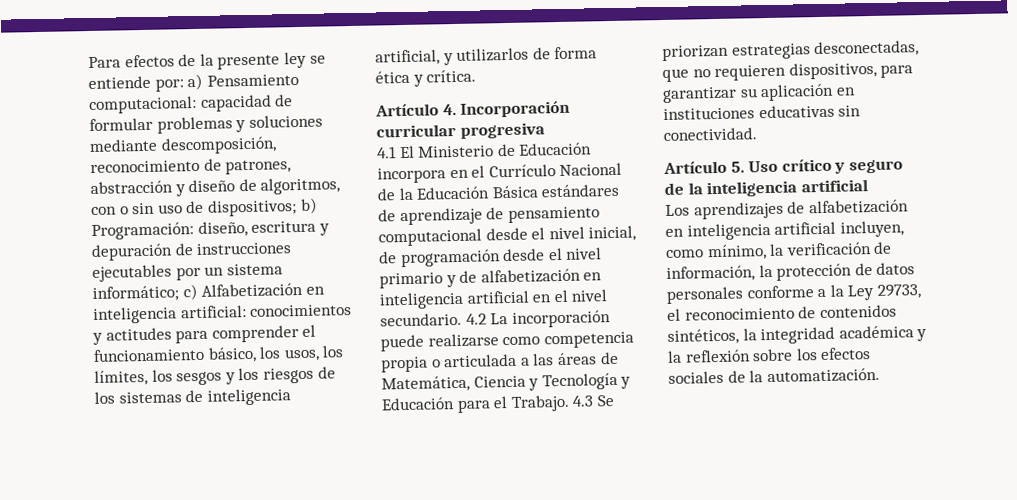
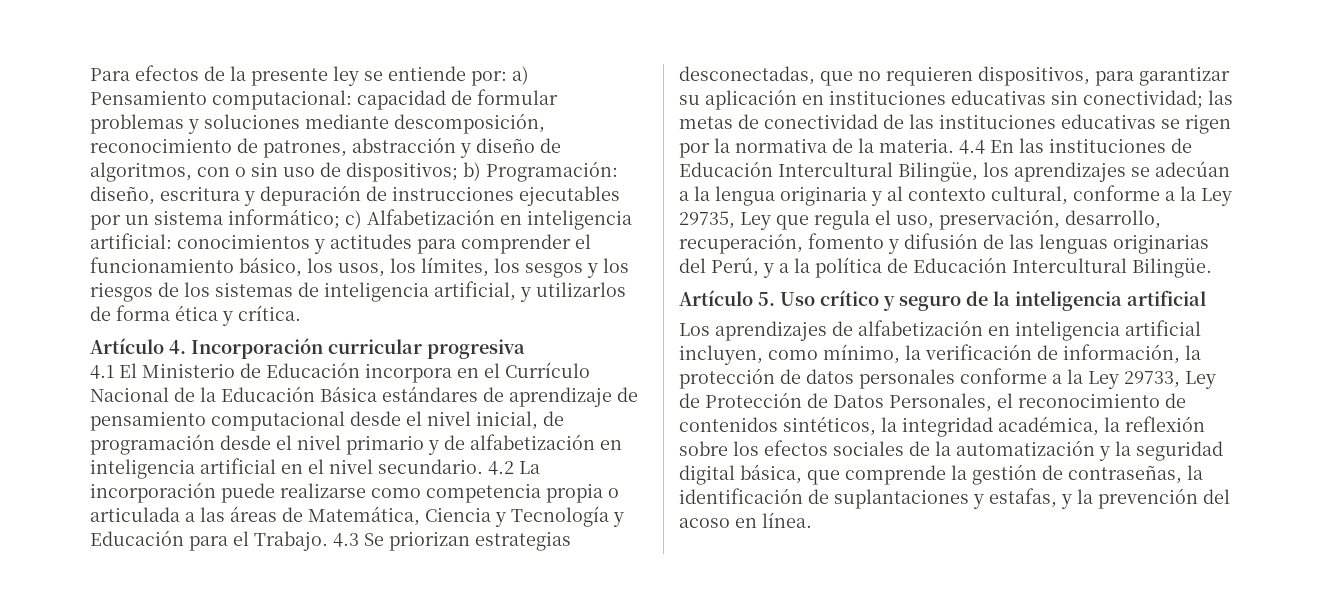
[663,127,757,141] conectividad. -> [1083,90,1233,109] [679,114,1231,134] [679,138,1192,158] [679,161,1230,182] [679,185,1232,206] [679,209,1161,230] [679,233,1209,254] [679,257,1212,278] conectividad; las metas de conectividad de las instituciones educativas se rigen por la normativa de la materia. 4.4 En las instituciones de Educación Intercultural Bilingüe, los aprendizajes se adecúan a la lengua originaria y al contexto cultural, conforme a la Ley 29735, Ley que regula el uso, preservación, desarrollo, recuperación, fomento y difusión de las lenguas originarias del Perú, y a la política de Educación Intercultural Bilingüe.
(921, 291) none -> [1185,371,1216,389] [679,392,992,412] Ley de Protección de Datos Personales,
[838,325,928,342] académica y -> [998,416,1099,436] académica,
[766,367,880,384] automatización. -> [956,440,1223,461] [679,464,1203,485] [679,488,1230,509] [679,512,812,528] automatización y la seguridad digital básica, que comprende la gestión de contraseñas, la identificación de suplantaciones y estafas, y la prevención del acoso en línea.

